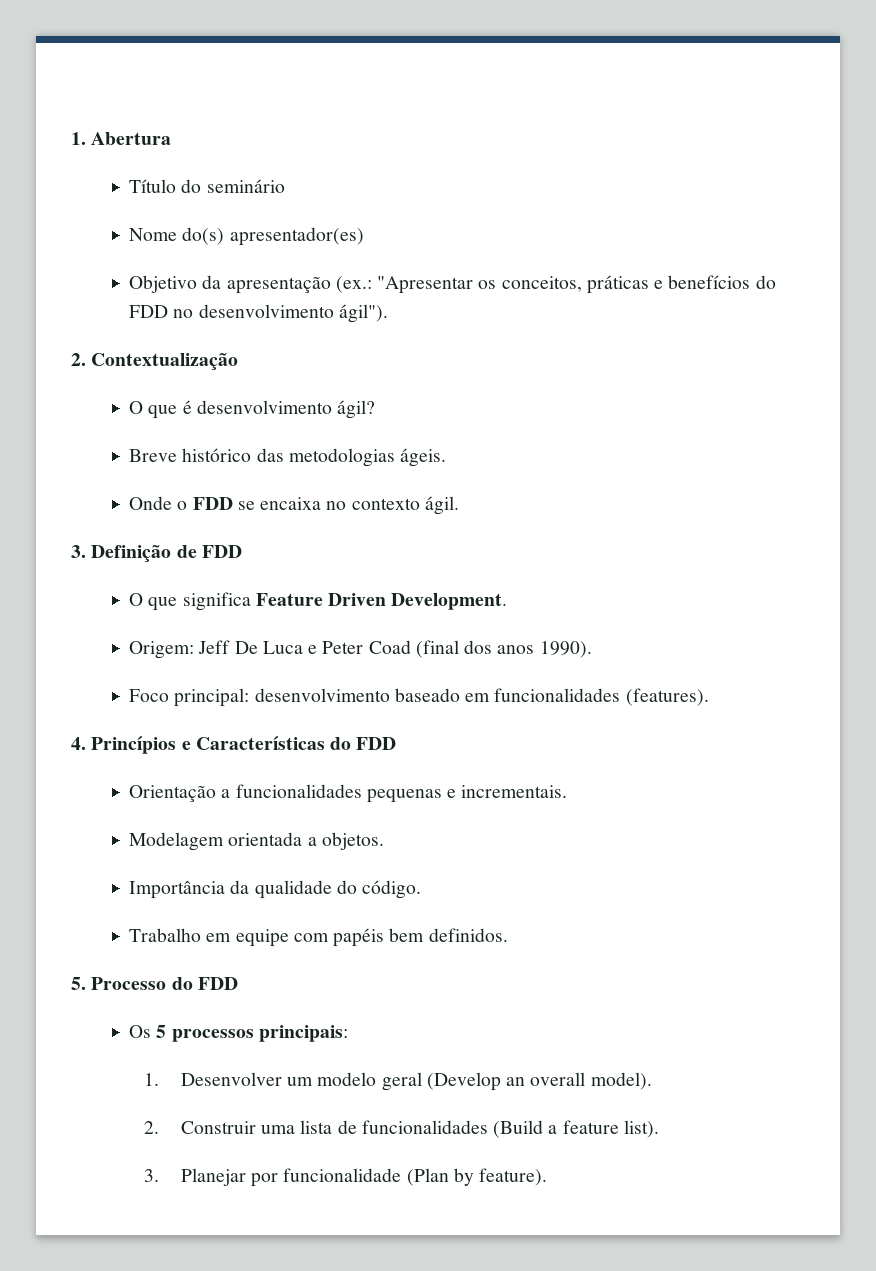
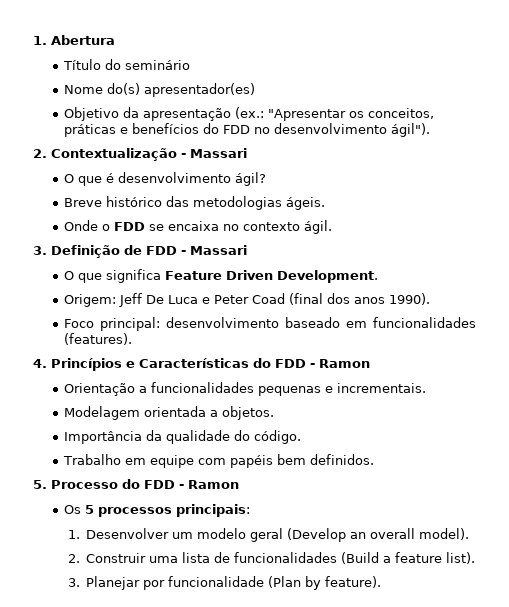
(239, 361) none -> [181,148,247,158] - Massari
(242, 551) none -> [181,245,247,255] - Massari
(397, 743) none -> [310,359,370,368] - Ramon
(238, 983) none -> [179,480,239,489] - Ramon

